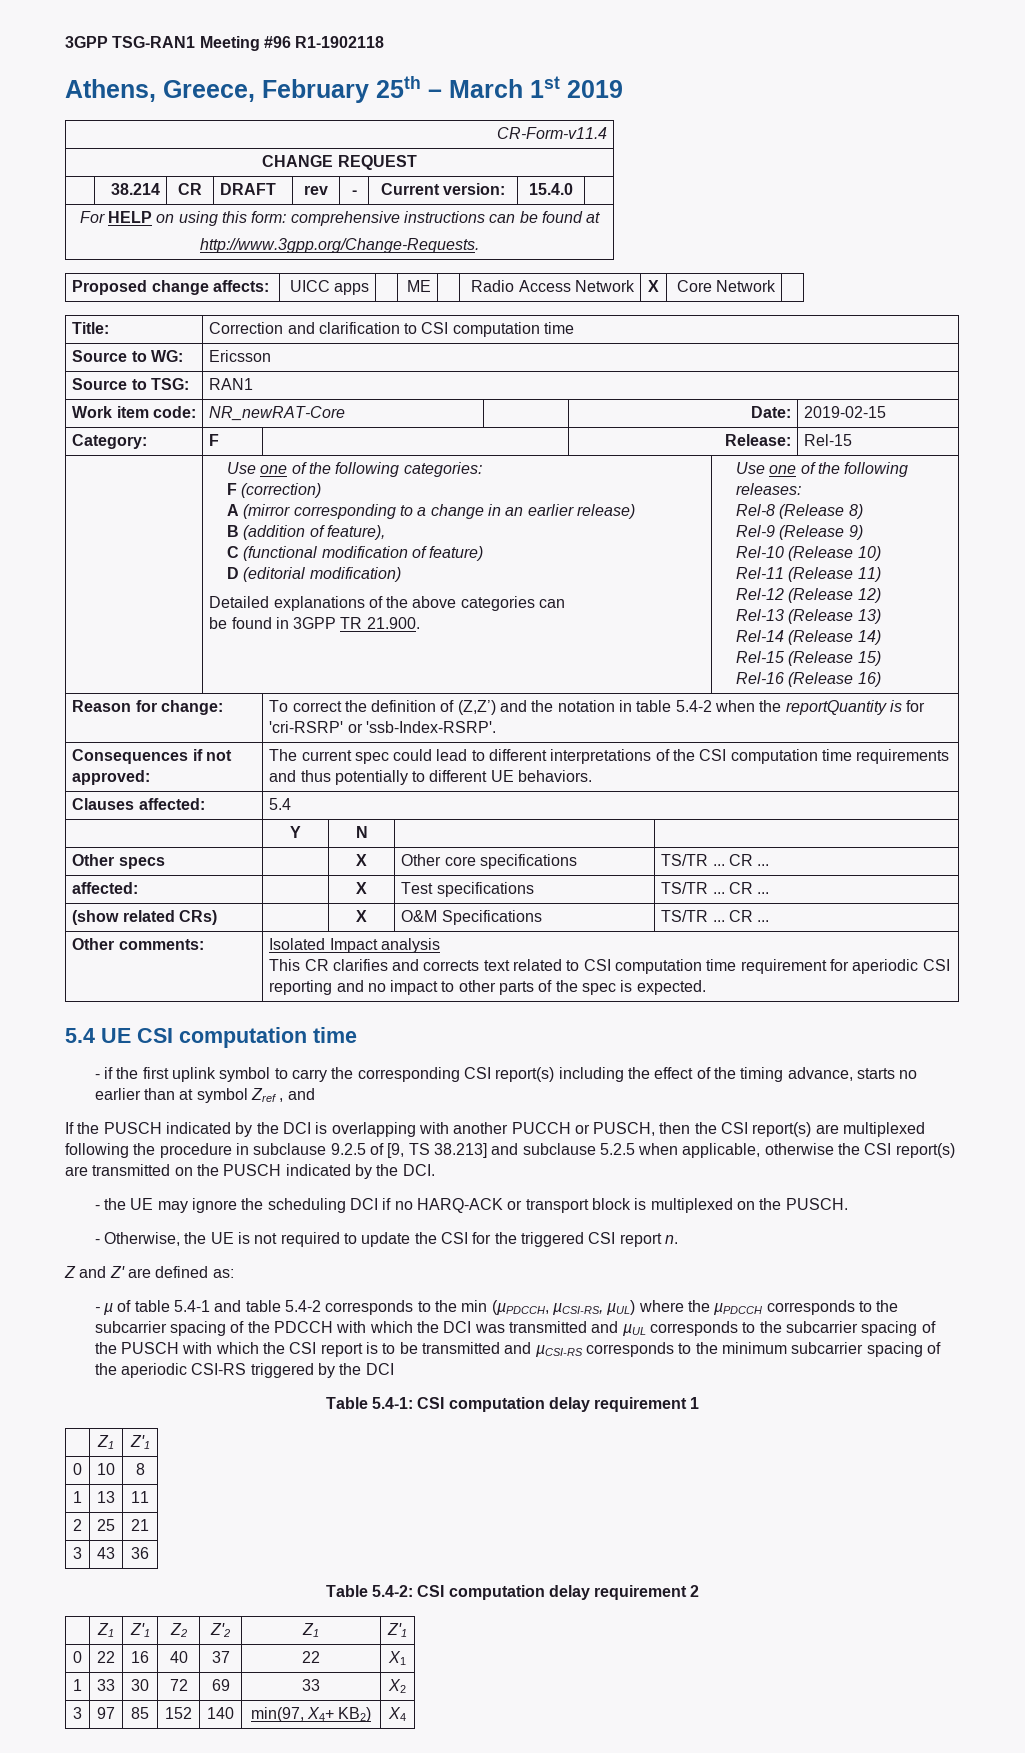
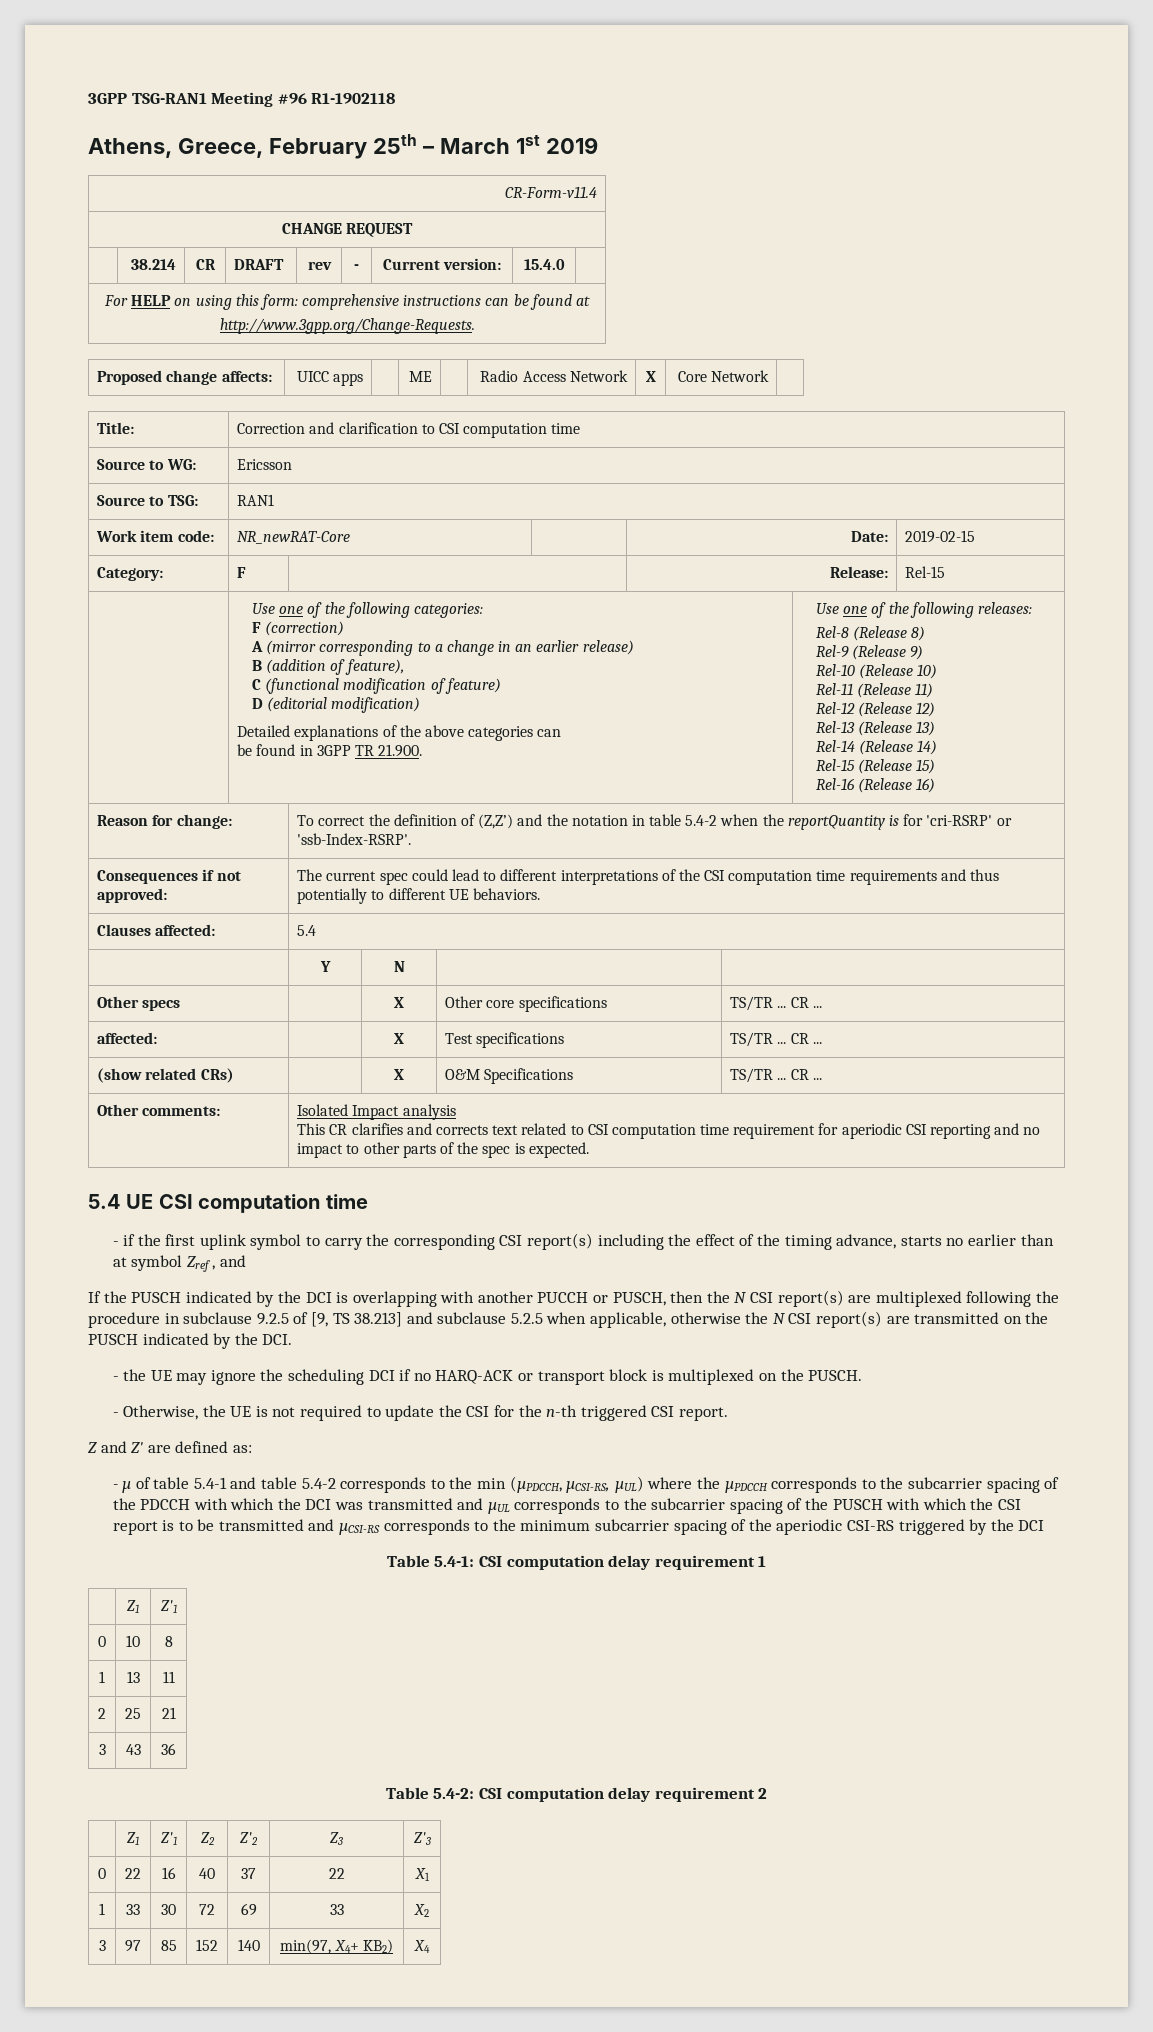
(717, 1128) none -> [734,1292,747,1303] N
(861, 1149) none -> [772,1313,785,1324] N
(517, 1238) none -> [546,1405,578,1417] n-th
[619,1233,678,1247] report n. -> [678,1407,728,1421] report.
[302,1623,319,1637] [387,1623,407,1637] Z1 | Z'1 -> [330,1832,343,1845] [413,1832,431,1845] Z3 | Z'3

